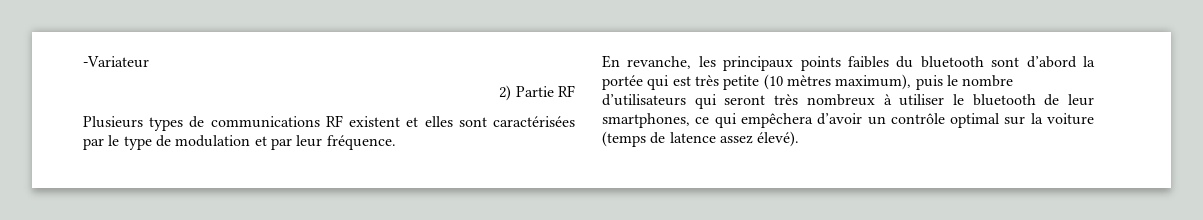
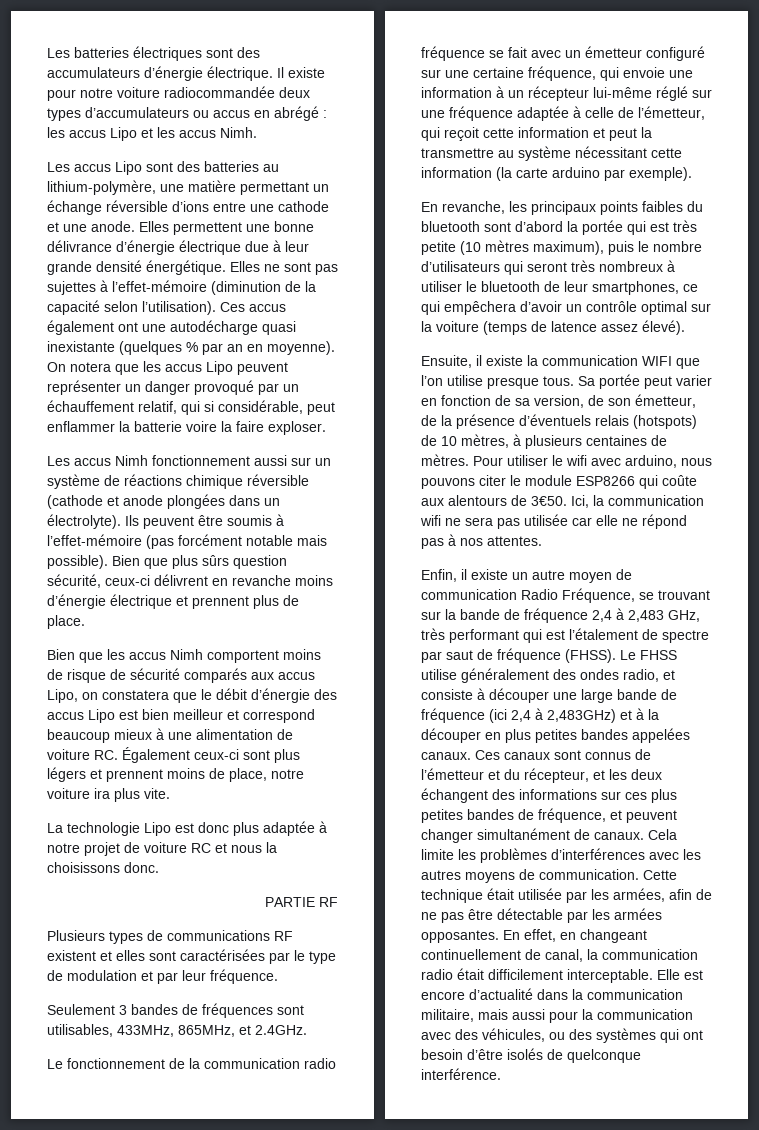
[83,56,149,68] [499,85,554,101] -Variateur // 2) Partie -> [47,46,260,61] [47,66,325,81] [47,86,310,101] [47,106,327,121] [47,127,257,141] [47,161,279,175] [47,180,329,195] [47,200,329,215] [47,221,314,235] [47,240,309,255] [47,260,338,275] [47,280,316,295] [47,300,286,315] [47,320,296,335] [47,341,335,355] [47,361,288,375] [47,380,299,395] [47,400,335,415] [47,421,326,435] [47,455,331,466] [47,474,309,489] [47,494,280,509] [47,514,284,529] [47,534,327,549] [47,555,287,569] [47,574,333,588] [47,594,299,609] [47,615,85,629] [47,649,321,663] [47,668,315,683] [47,688,337,703] [47,709,315,723] [47,728,293,743] [47,747,300,763] [47,767,304,782] [47,788,170,802] [47,821,327,836] [47,842,277,856] [47,862,159,873] [265,897,315,907] Les batteries électriques sont des accumulateurs d’énergie électrique. Il existe pour notre voiture radiocommandée deux types d’accumulateurs ou accus en abrégé : les accus Lipo et les accus Nimh. // Les accus Lipo sont des batteries au lithium-polymère, une matière permettant un échange réversible d’ions entre une cathode et une anode. Elles permettent une bonne délivrance d’énergie électrique due à leur grande densité énergétique. Elles ne sont pas sujettes à l’effet-mémoire (diminution de la capacité selon l’utilisation). Ces accus également ont une autodécharge quasi inexistante (quelques % par an en moyenne). On notera que les accus Lipo peuvent représenter un danger provoqué par un échauffement relatif, qui si considérable, peut enflammer la batterie voire la faire exploser. // Les accus Nimh fonctionnement aussi sur un système de réactions chimique réversible (cathode et anode plongées dans un électrolyte). Ils peuvent être soumis à l’effet-mémoire (pas forcément notable mais possible). Bien que plus sûrs question sécurité, ceux-ci délivrent en revanche moins d’énergie électrique et prennent plus de place. // Bien que les accus Nimh comportent moins de risque de sécurité comparés aux accus Lipo, on constatera que le débit d’énergie des accus Lipo est bien meilleur et correspond beaucoup mieux à une alimentation de voiture RC. Également ceux-ci sont plus légers et prennent moins de place, notre voiture ira plus vite. // La technologie Lipo est donc plus adaptée à notre projet de voiture RC et nous la choisissons donc. // PARTIE
(396, 142) none -> [47,1003,304,1018] [47,1024,307,1037] [47,1058,336,1069] [421,46,705,61] [421,66,693,81] [421,86,712,101] [421,106,705,121] [421,127,652,141] [421,146,682,161] [421,167,692,181] // Seulement 3 bandes de fréquences sont utilisables, 433MHz, 865MHz, et 2.4GHz. // Le fonctionnement de la communication radio fréquence se fait avec un émetteur configuré sur une certaine fréquence, qui envoie une information à un récepteur lui-même réglé sur une fréquence adaptée à celle de l’émetteur, qui reçoit cette information et peut la transmettre au système nécessitant cette information (la carte arduino par exemple).
(800, 139) none -> [421,355,700,369] [421,374,712,389] [421,394,696,408] [421,414,697,429] [421,434,667,449] [421,454,712,468] [421,475,697,489] [421,495,704,508] [420,514,687,529] [421,534,542,549] [421,569,632,583] [421,588,710,603] [421,608,700,623] [421,628,709,643] [421,648,677,663] [421,668,675,683] [421,688,677,703] [421,708,659,723] [421,728,690,743] [421,749,651,760] [421,768,662,783] [421,788,677,803] [421,808,677,823] [421,828,677,843] [421,848,701,863] [421,869,677,883] [421,888,712,903] [421,908,662,923] [421,929,647,943] [421,949,698,962] [421,968,703,983] [421,988,683,1000] [421,1009,693,1023] [421,1028,703,1043] [421,1048,641,1063] [421,1068,501,1080] // Ensuite, il existe la communication WIFI que l’on utilise presque tous. Sa portée peut varier en fonction de sa version, de son émetteur, de la présence d’éventuels relais (hotspots) de 10 mètres, à plusieurs centaines de mètres. Pour utiliser le wifi avec arduino, nous pouvons citer le module ESP8266 qui coûte aux alentours de 3€50. Ici, la communication wifi ne sera pas utilisée car elle ne répond pas à nos attentes. // Enfin, il existe un autre moyen de communication Radio Fréquence, se trouvant sur la bande de fréquence 2,4 à 2,483 GHz, très performant qui est l’étalement de spectre par saut de fréquence (FHSS). Le FHSS utilise généralement des ondes radio, et consiste à découper une large bande de fréquence (ici 2,4 à 2,483GHz) et à la découper en plus petites bandes appelées canaux. Ces canaux sont connus de l’émetteur et du récepteur, et les deux échangent des informations sur ces plus petites bandes de fréquence, et peuvent changer simultanément de canaux. Cela limite les problèmes d’interférences avec les autres moyens de communication. Cette technique était utilisée par les armées, afin de ne pas être détectable par les armées opposantes. En effet, en changeant continuellement de canal, la communication radio était difficilement interceptable. Elle est encore d’actualité dans la communication militaire, mais aussi pour la communication avec des véhicules, ou des systèmes qui ont besoin d’être isolés de quelconque interférence.

